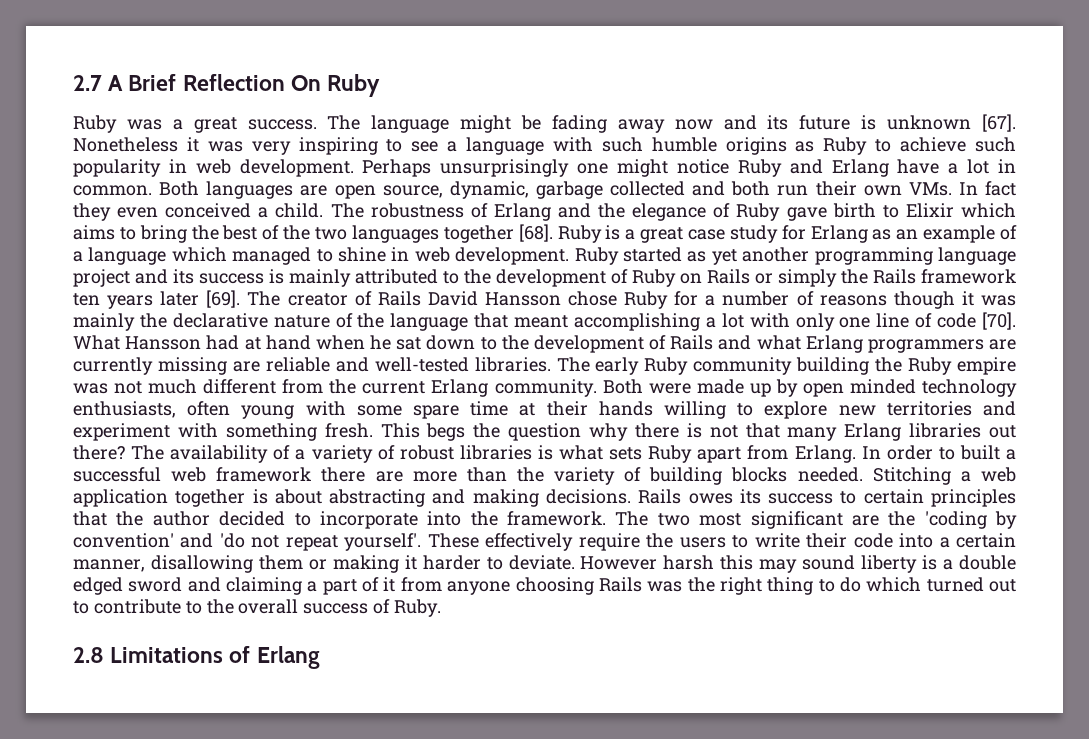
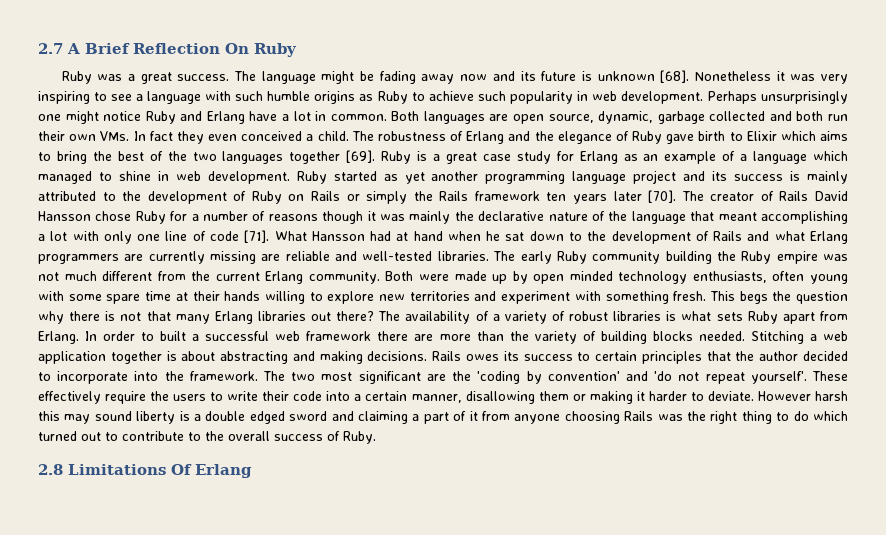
[981,114,1016,132] [67]. -> [660,70,690,83] [68].
[518,224,553,242] [68]. -> [346,150,376,163] [69].
[206,290,241,308] [69]. -> [648,190,677,203] [70].
[982,312,1017,330] [70]. -> [244,230,270,243] [71].
[229,646,251,663] of -> [171,464,192,475] Of

